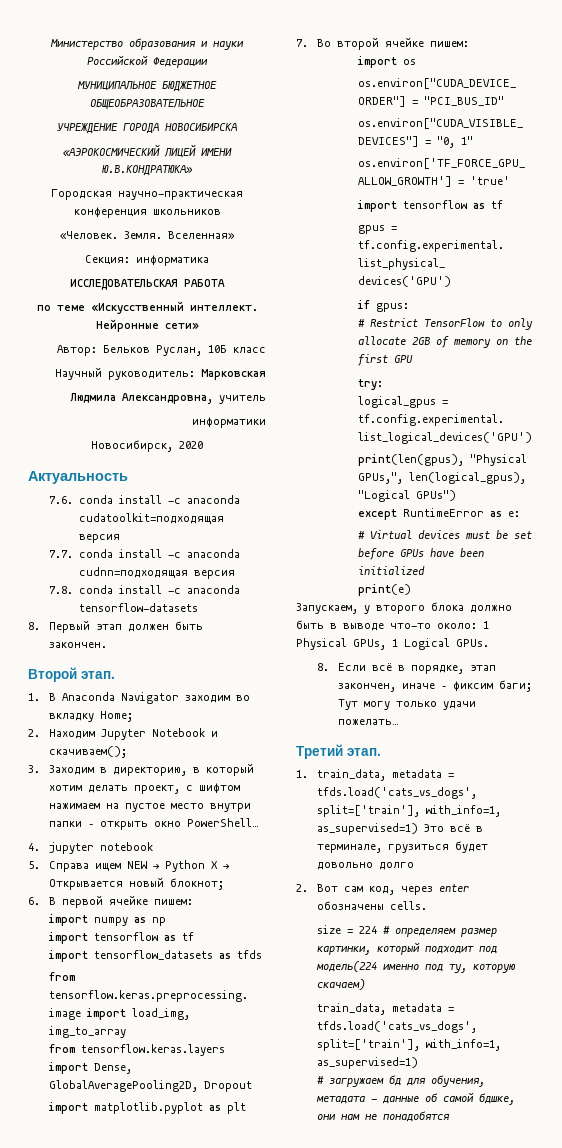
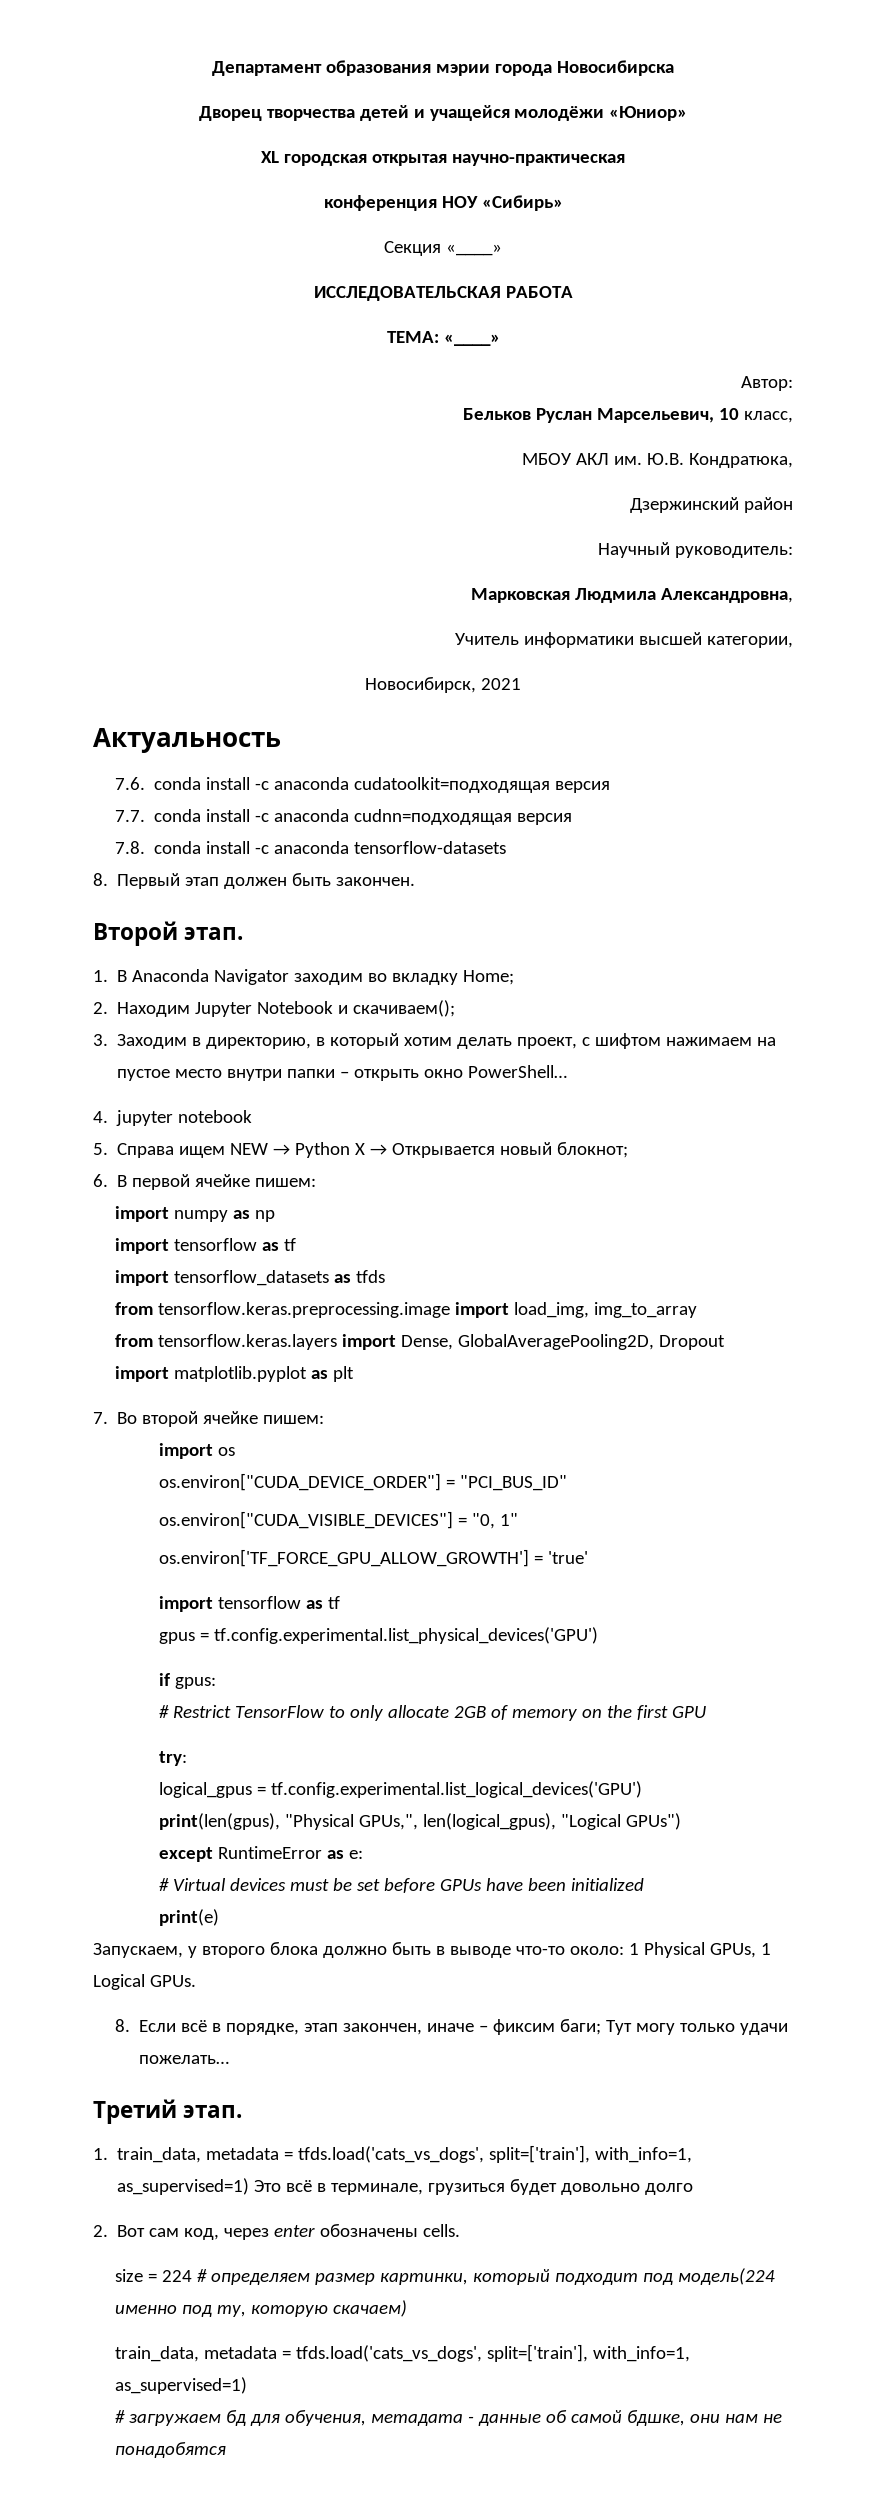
[50,38,244,50] [87,55,208,68] [77,81,217,92] [90,99,205,109] [57,123,237,134] [63,144,232,158] [102,165,193,176] [51,189,243,200] [73,207,221,218] [60,231,235,240] [85,255,209,266] [70,279,225,290] [36,301,258,314] [95,319,199,332] [57,345,266,356] Министерство образования и науки Российской Федерации // МУНИЦИПАЛЬНОЕ БЮДЖЕТНОЕ ОБЩЕОБРАЗОВАТЕЛЬНОЕ // УЧРЕЖДЕНИЕ ГОРОДА НОВОСИБИРСКА // «АЭРОКОСМИЧЕСКИЙ ЛИЦЕЙ ИМЕНИ Ю.В.КОНДРАТЮКА» // Городская научно-практическая конференция школьников // «Человек. Земля. Вселенная» // Секция: информатика // ИССЛЕДОВАТЕЛЬСКАЯ РАБОТА // по теме «Искусственный интеллект. Нейронные сети» // Автор: Бельков Руслан, 10Б класс -> [212,60,674,76] [198,105,688,121] [261,151,625,166] [323,195,563,211] [384,241,502,256] [313,286,573,301] [386,331,500,346] [741,376,793,391] [463,408,793,423] [522,453,793,468] [630,497,793,513] Департамент образования мэрии города Новосибирска // Дворец творчества детей и учащейся молодёжи «Юниор» // XL городская открытая научно-практическая // конференция НОУ «Сибирь» // Секция «____» // ИССЛЕДОВАТЕЛЬСКАЯ РАБОТА // ТЕМА: «____» // Автор: // Бельков Руслан Марсельевич, 10 класс, // МБОУ АКЛ им. Ю.В. Кондратюка, // Дзержинский район
(195, 375) none -> (793, 552) //
(266, 374) // -> (571, 595) none
[219,395,266,404] учитель // -> [455,633,520,645] // Учитель
(266, 422) none -> [639,632,793,648] высшей категории,
[179,441,203,449] 2020 -> [480,678,521,690] 2021

